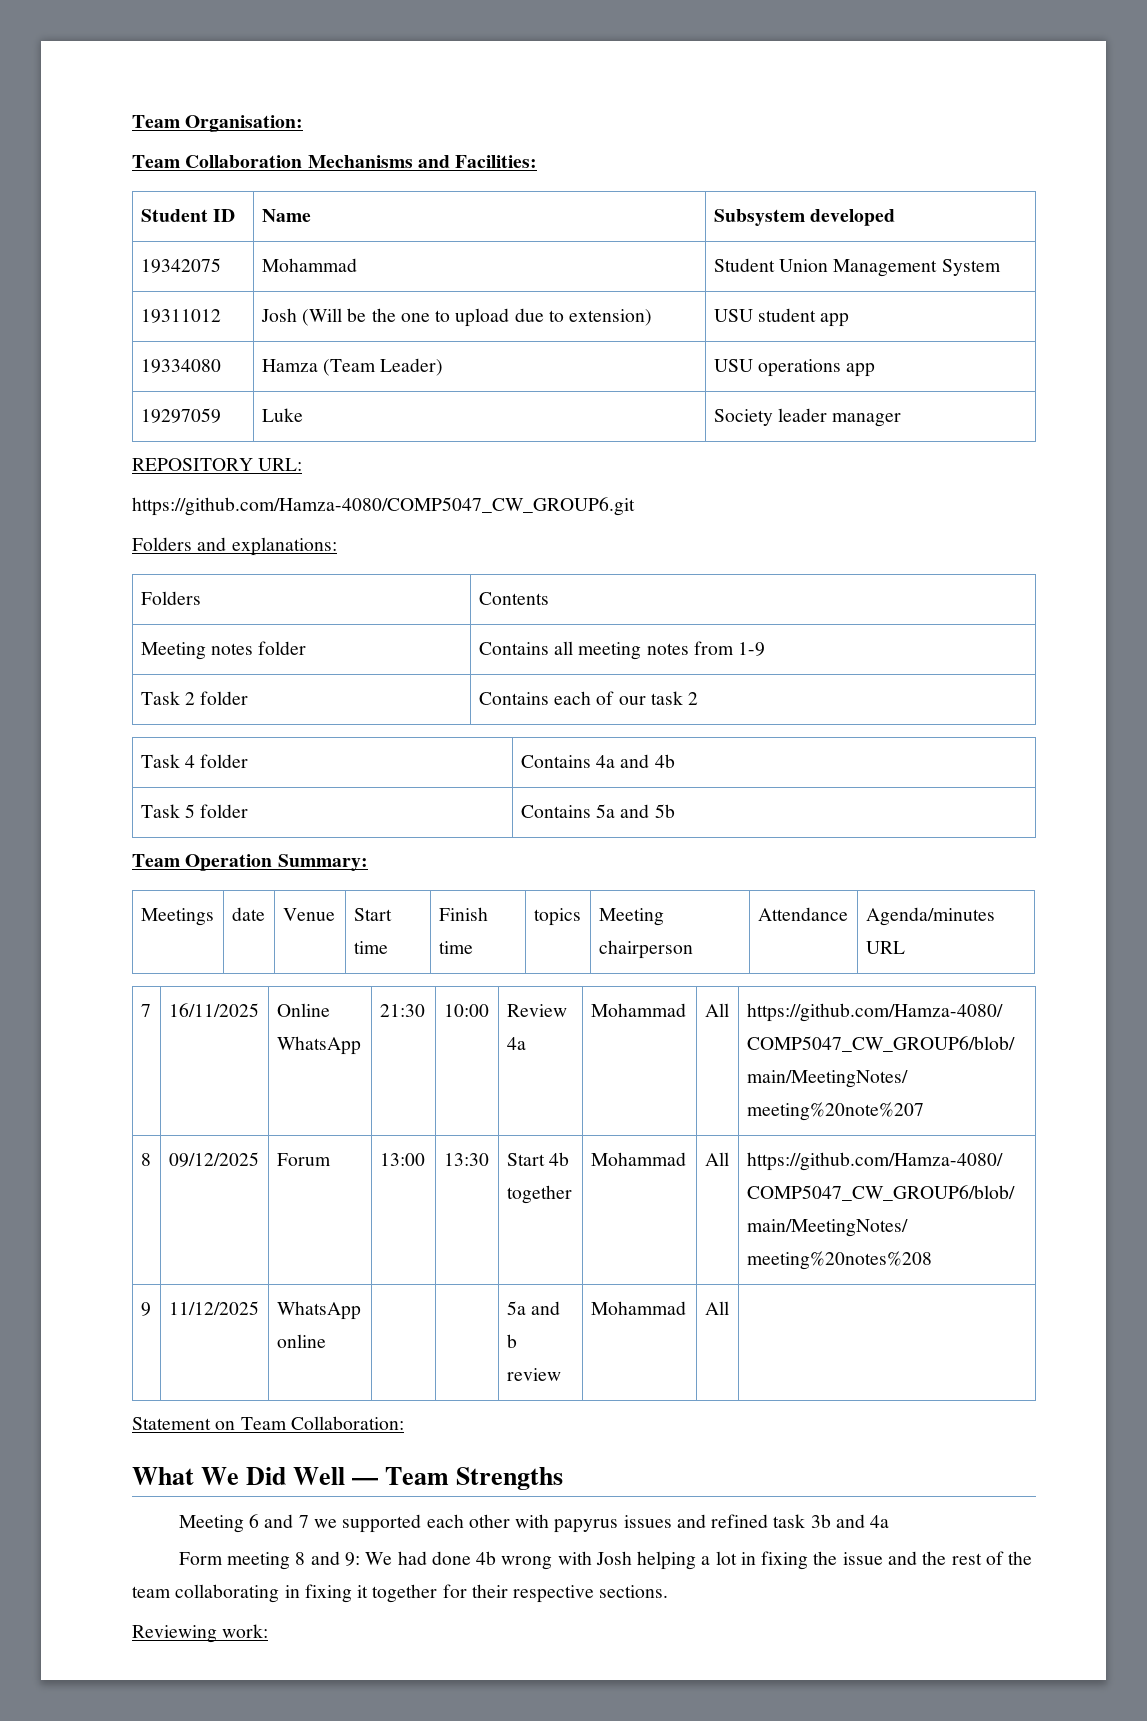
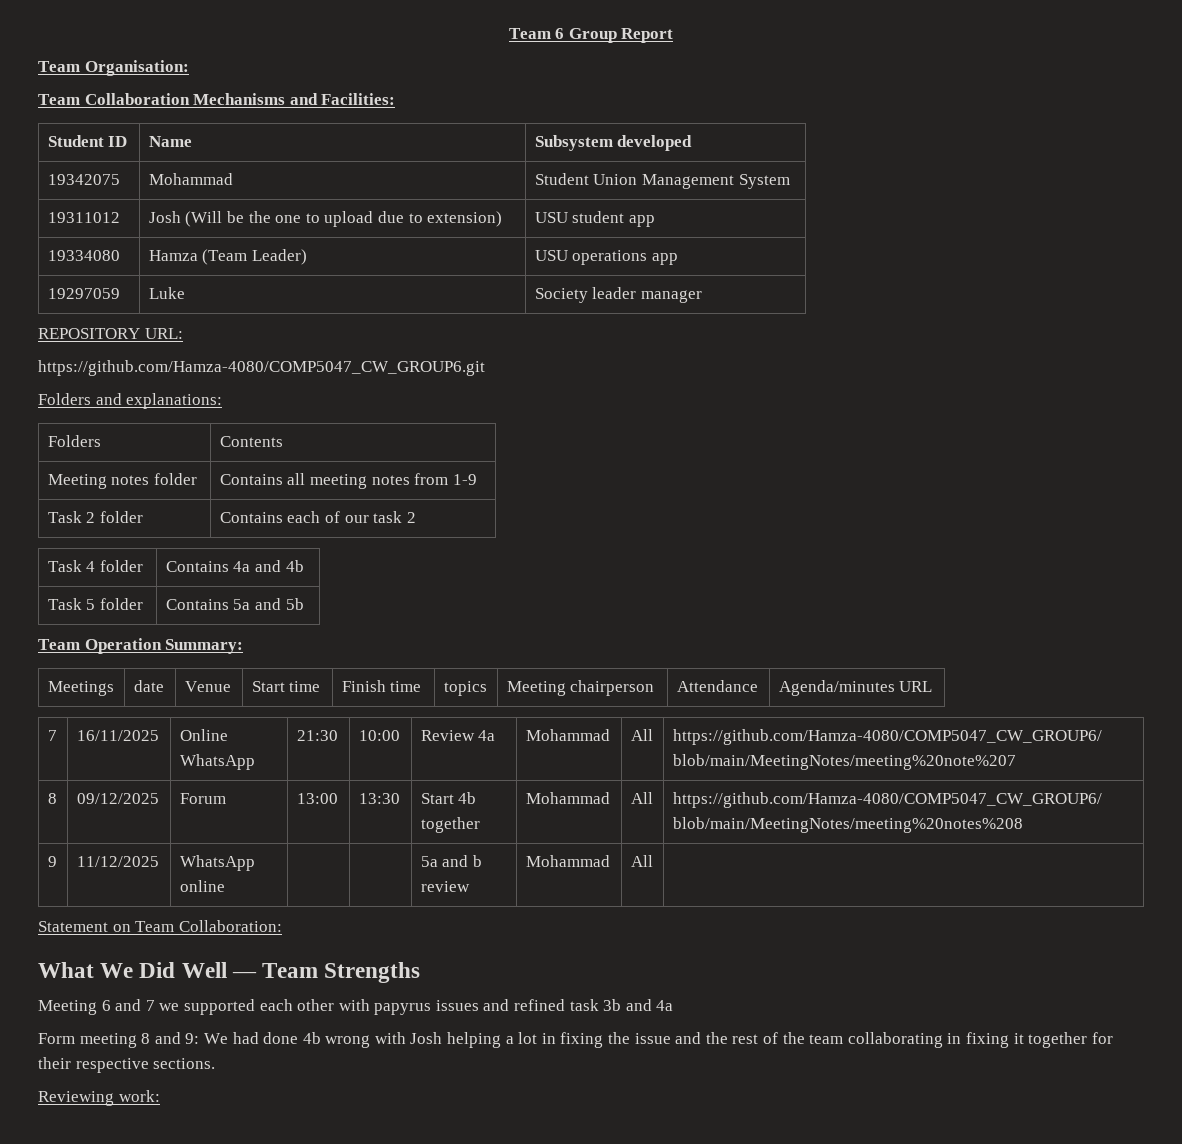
[132,115,180,128] Team -> [508,28,674,43] [38,61,80,72] Team 6 Group Report // Team

